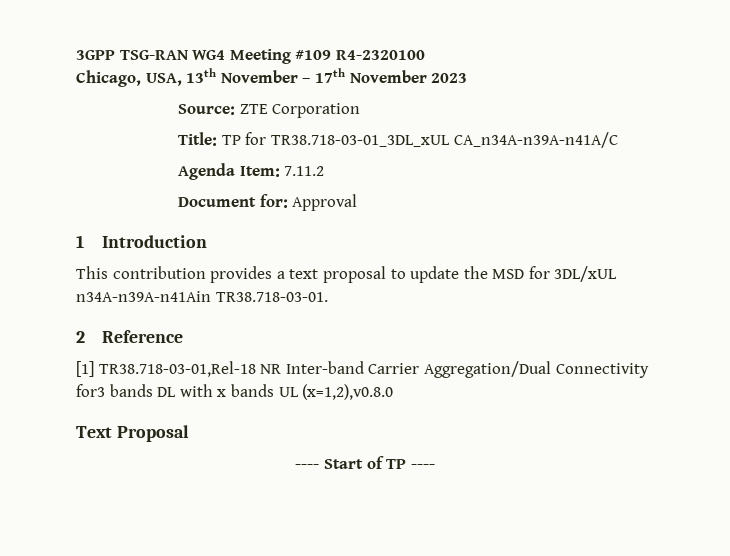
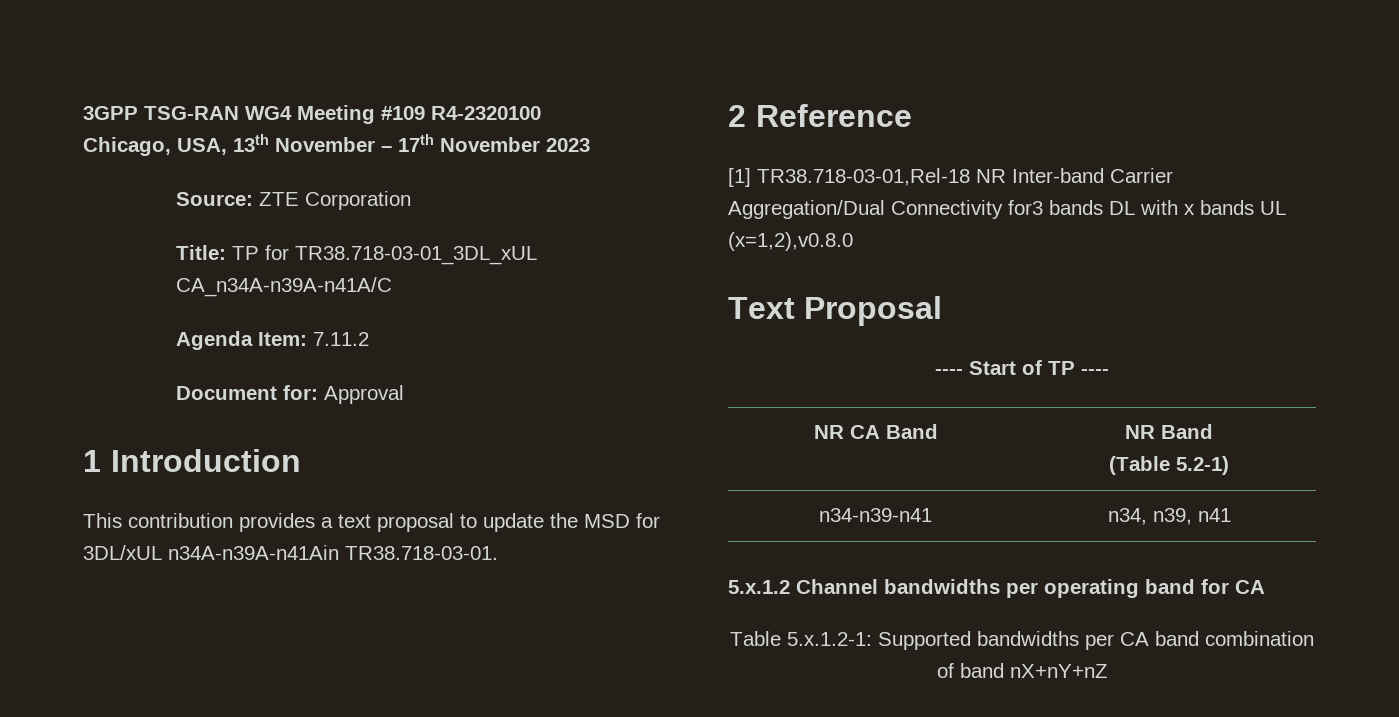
(435, 466) none -> [813,424,938,439] [1125,424,1213,439] [1109,456,1229,475] [819,508,932,522] [1107,508,1231,525] [728,579,1265,598] [730,631,1314,650] [936,663,1108,678] // NR CA Band | NR Band // (Table 5.2-1) // n34-n39-n41 | n34, n39, n41 // 5.x.1.2 Channel bandwidths per operating band for CA // Table 5.x.1.2-1: Supported bandwidths per CA band combination of band nX+nY+nZ

